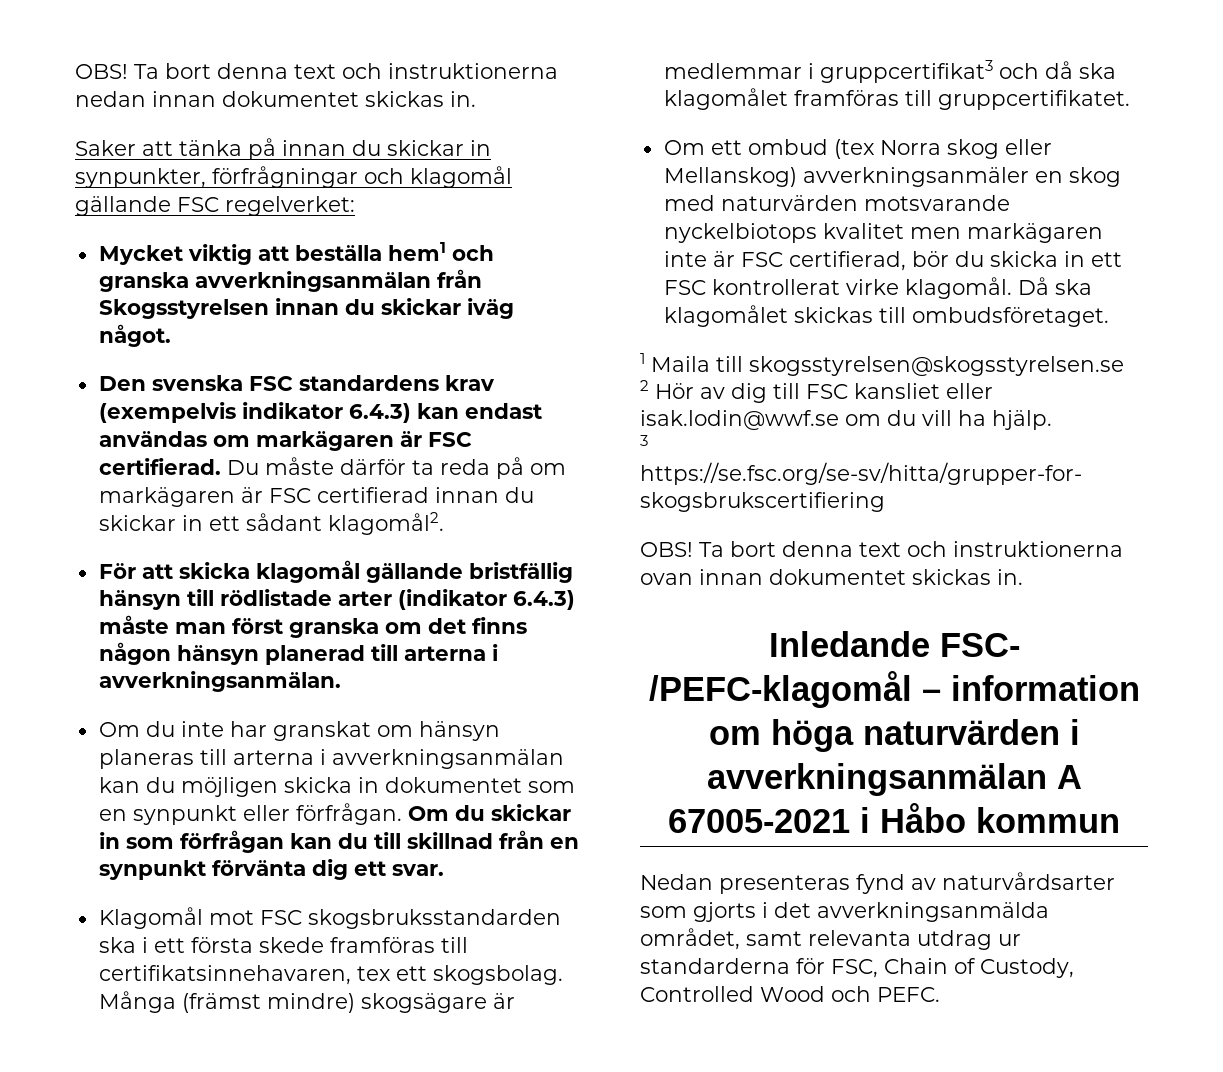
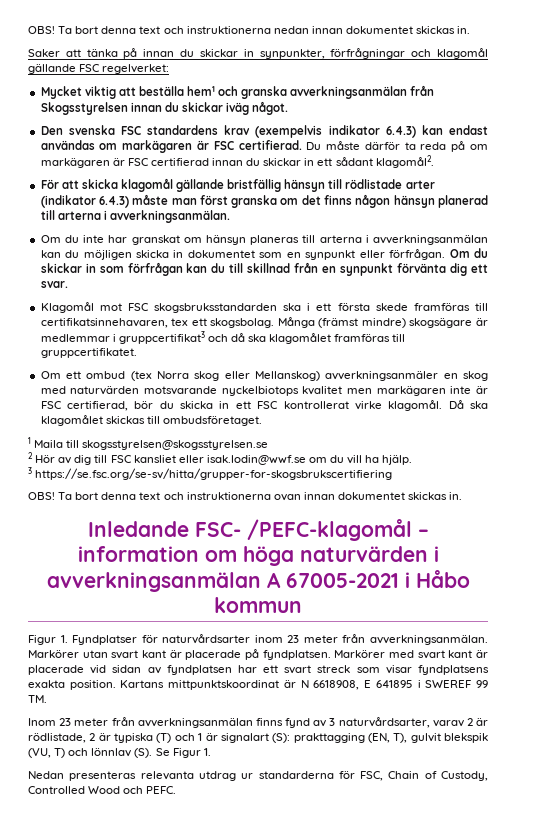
[640,872,1115,894] [640,902,1049,922] [640,928,802,950] Nedan presenteras fynd av naturvårdsarter som gjorts i det avverkningsanmälda området, samt -> [28,634,488,645] [28,649,489,660] [28,665,490,675] [28,680,489,690] [28,695,47,703] [28,717,489,728] [28,733,488,743] [28,748,211,758] [28,771,137,781] Figur 1. Fyndplatser för naturvårdsarter inom 23 meter från avverkningsanmälan. Markörer utan svart kant är placerade på fyndplatsen. Markörer med svart kant är placerade vid sidan av fyndplatsen har ett svart streck som visar fyndplatsens exakta position. Kartans mittpunktskoordinat är N 6618908, E 641895 i SWEREF 99 TM. // Inom 23 meter från avverkningsanmälan finns fynd av 3 naturvårdsarter, varav 2 är rödlistade, 2 är typiska (T) och 1 är signalart (S): prakttagging (EN, T), gulvit blekspik (VU, T) och lönnlav (S). Se Figur 1. // Nedan presenteras

